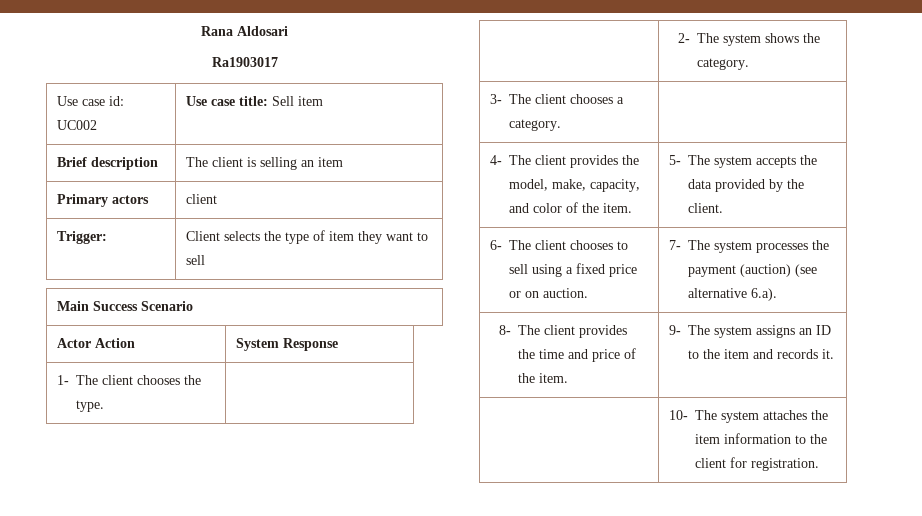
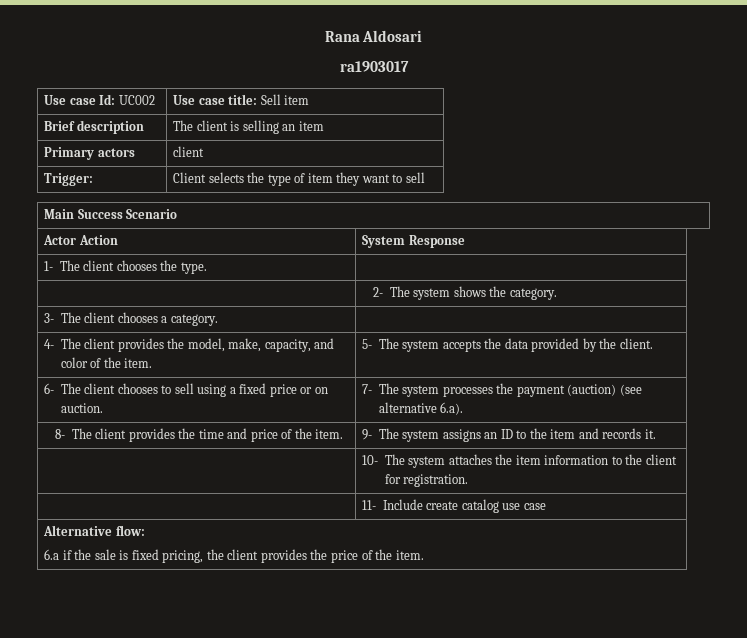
[211,57,278,67] [56,96,124,106] Ra1903017 // Use case id: -> [339,61,409,72] [44,94,116,105] ra1903017 // Use case Id:
(819, 464) none -> [362,499,546,513] [43,525,145,536] [44,549,424,563] // | 11- Include create catalog use case // Alternative flow: // 6.a if the sale is fixed pricing, the client provides the price of the item.

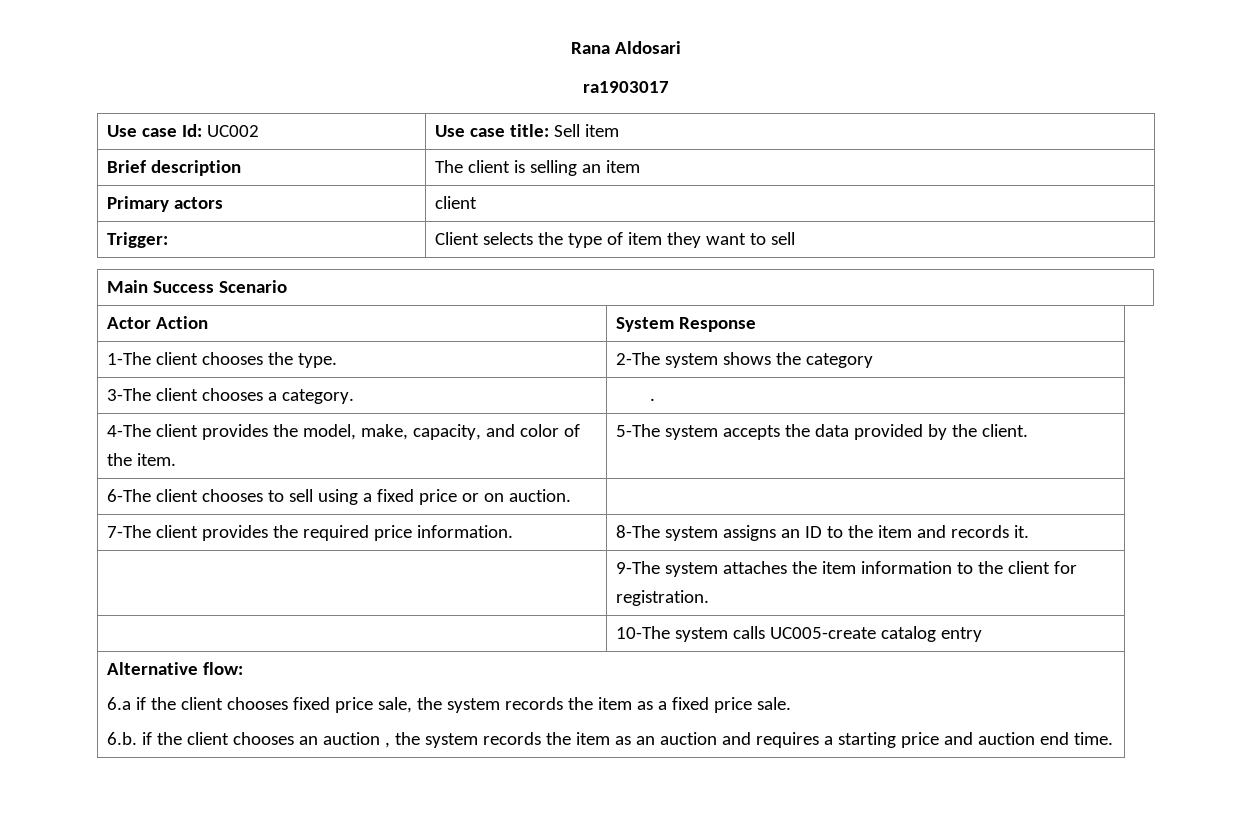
[44,260,80,271] 1- The -> [107,352,152,365] 1-The
[373,286,410,297] // | 2- The -> [616,352,661,365] 2-The
[509,288,557,300] [44,312,81,323] category. // 3- The -> [806,353,874,368] [107,388,152,401] category // 3-The
[44,338,81,349] // 4- The -> [649,398,655,401] [107,424,152,437] . // 4-The
[362,338,399,349] 5- The -> [616,424,661,437] 5-The
[44,383,81,394] 6- The -> [107,489,152,502] 6-The
[362,383,642,397] [378,402,464,415] [55,428,344,442] [362,428,399,440] 7- The system processes the payment (auction) (see alternative 6.a). // 8- The client provides the time and price of the item. | 9- The -> [107,525,514,541] [616,525,661,538] // 7-The client provides the required price information. | 8-The
[362,454,405,465] 10- The -> [616,561,661,574] 9-The
[362,499,546,513] 11- Include create catalog use case -> [616,626,983,642] 10-The system calls UC005-create catalog entry
[94,549,424,563] sale is fixed pricing, the client provides the price of the item. -> [181,697,792,713] [107,732,1114,748] client chooses fixed price sale, the system records the item as a fixed price sale. // 6.b. if the client chooses an auction , the system records the item as an auction and requires a starting price and auction end time.

